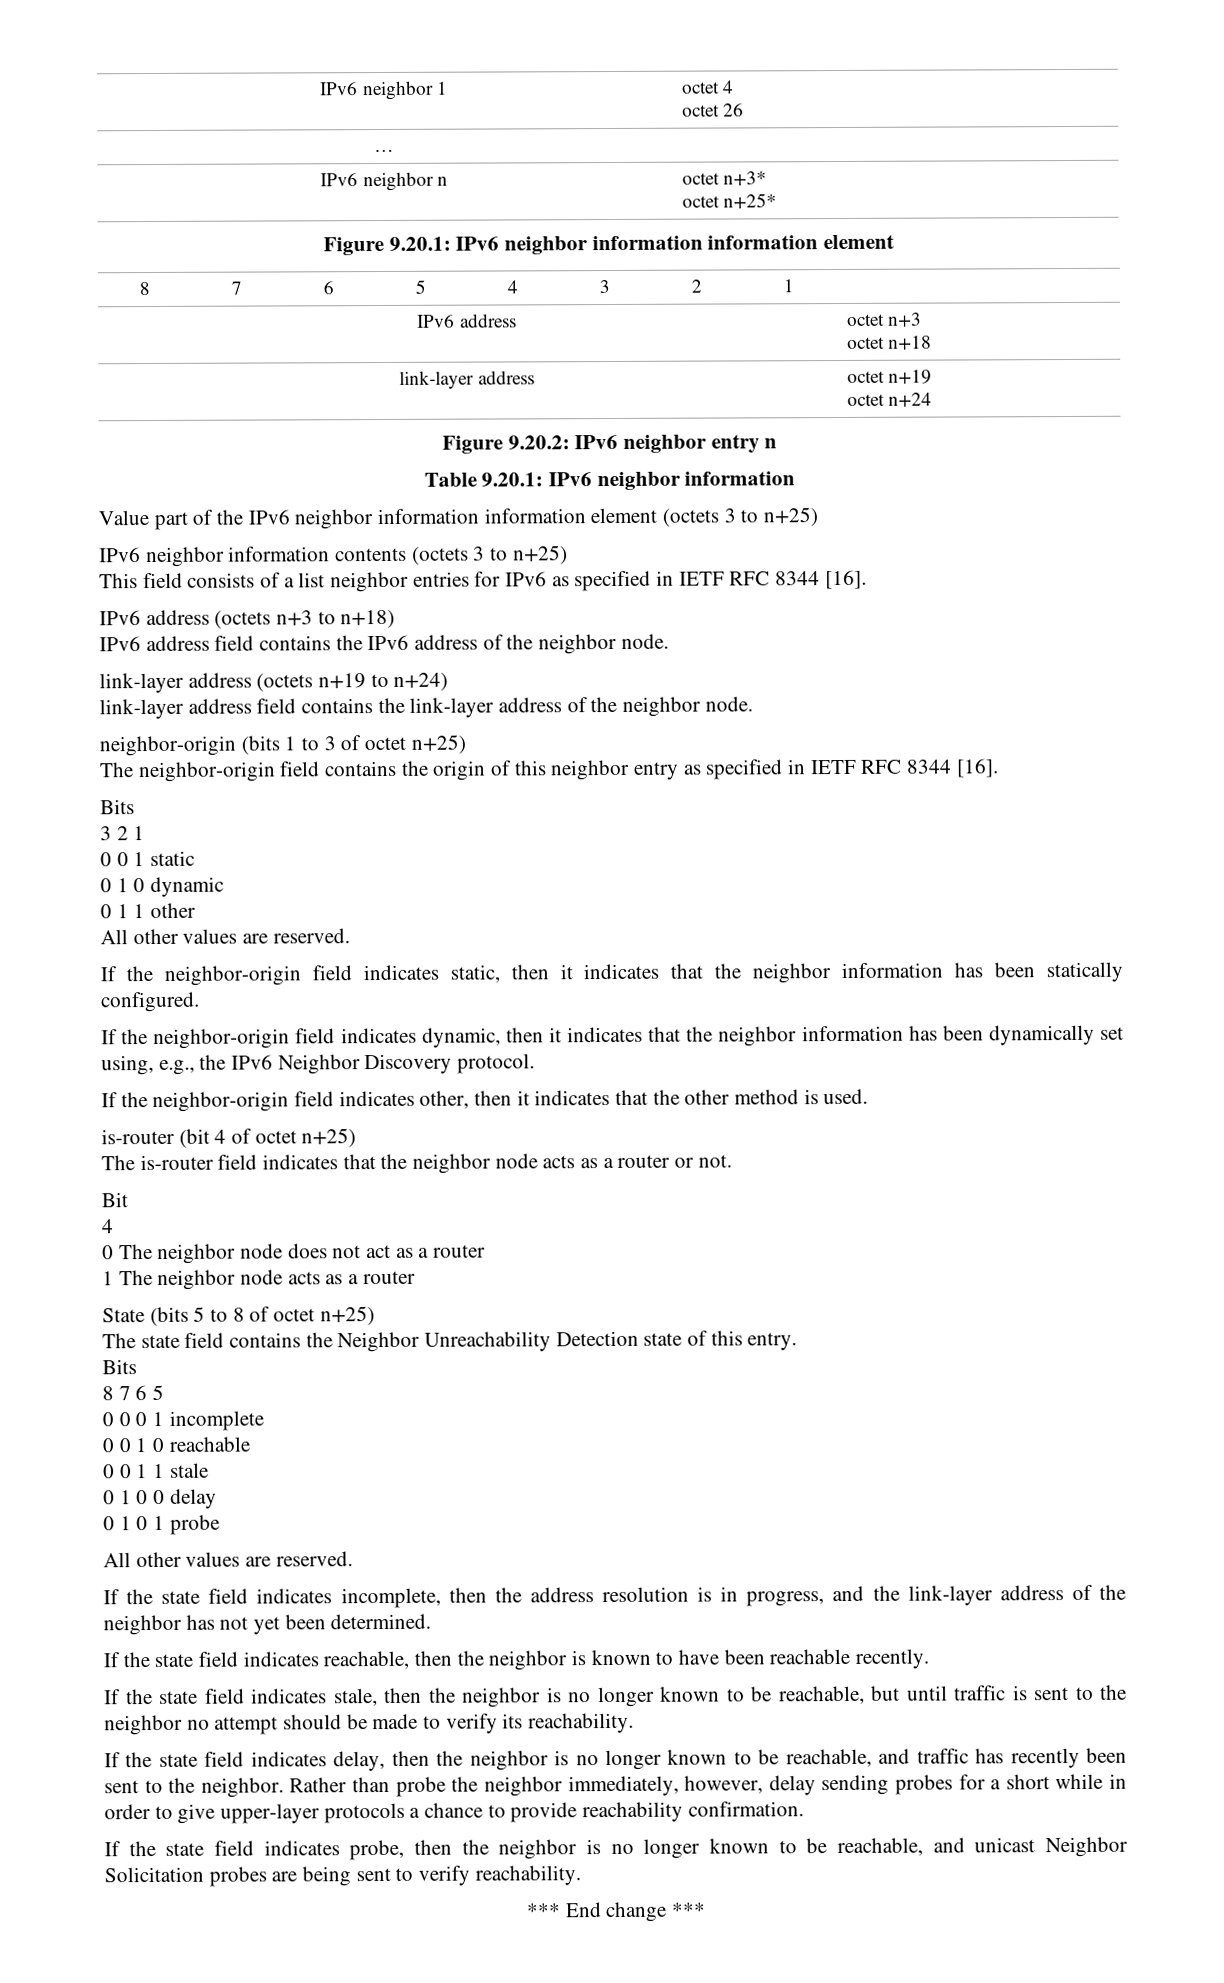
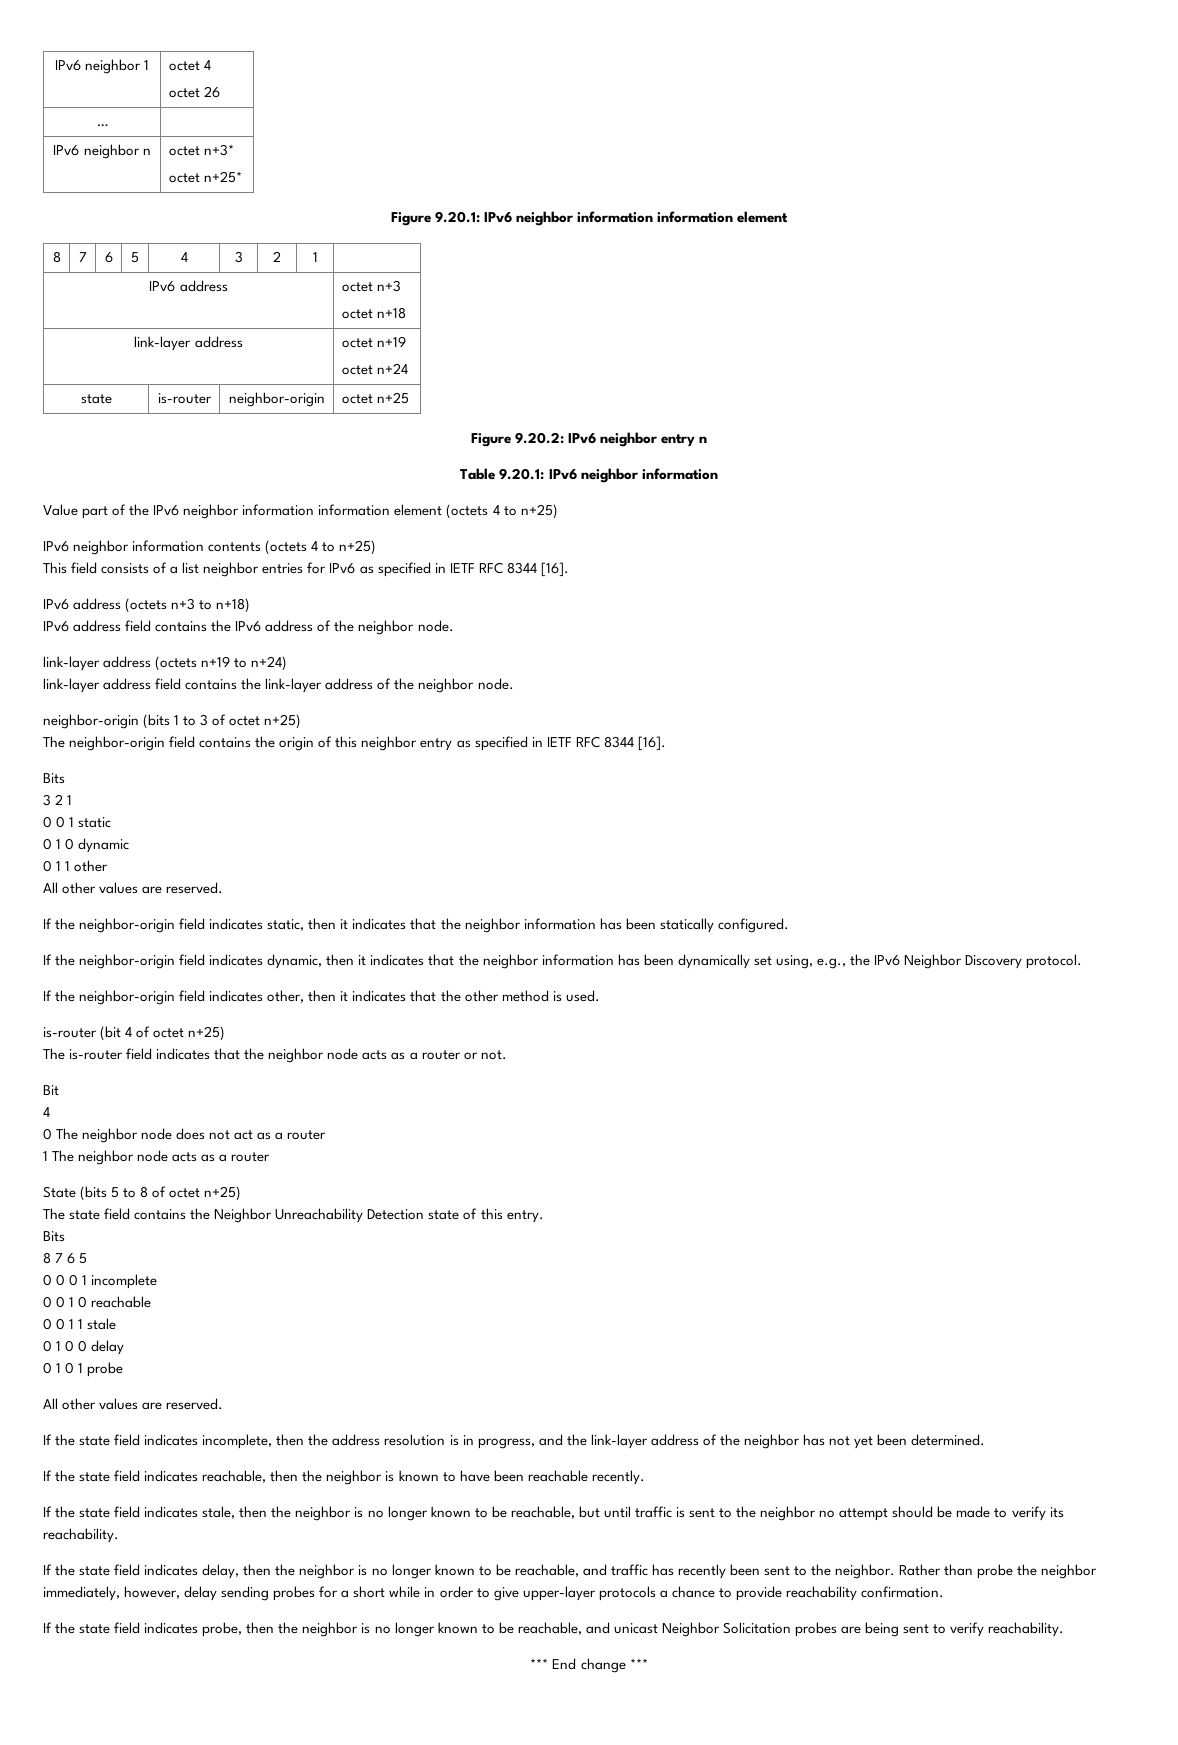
(932, 399) none -> [80,394,112,404] [157,393,212,404] [228,392,325,407] [341,392,409,404] // state | is-router | neighbor-origin | octet n+25
[723,508,736,523] 3 -> [492,505,500,515] 4
[473,546,486,561] 3 -> [311,541,319,551] 4

